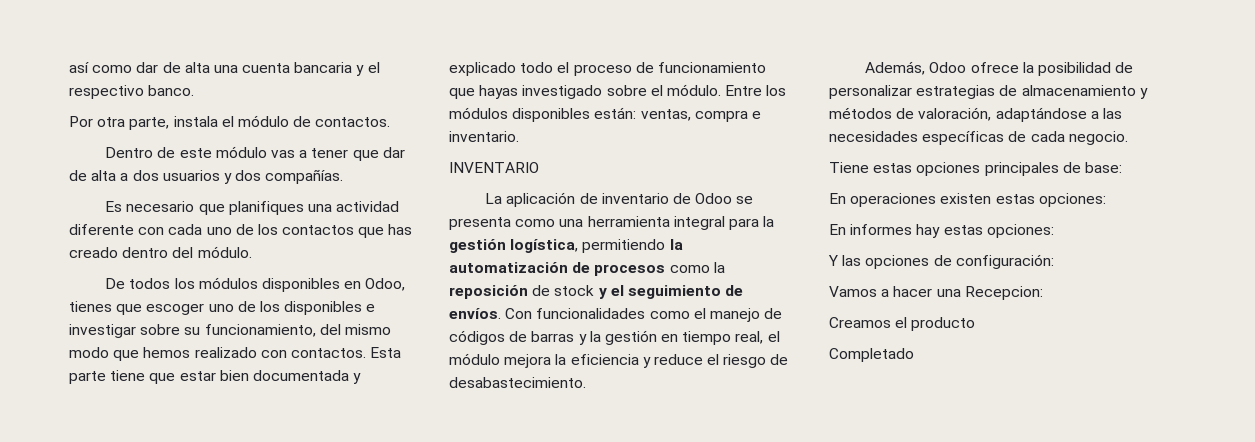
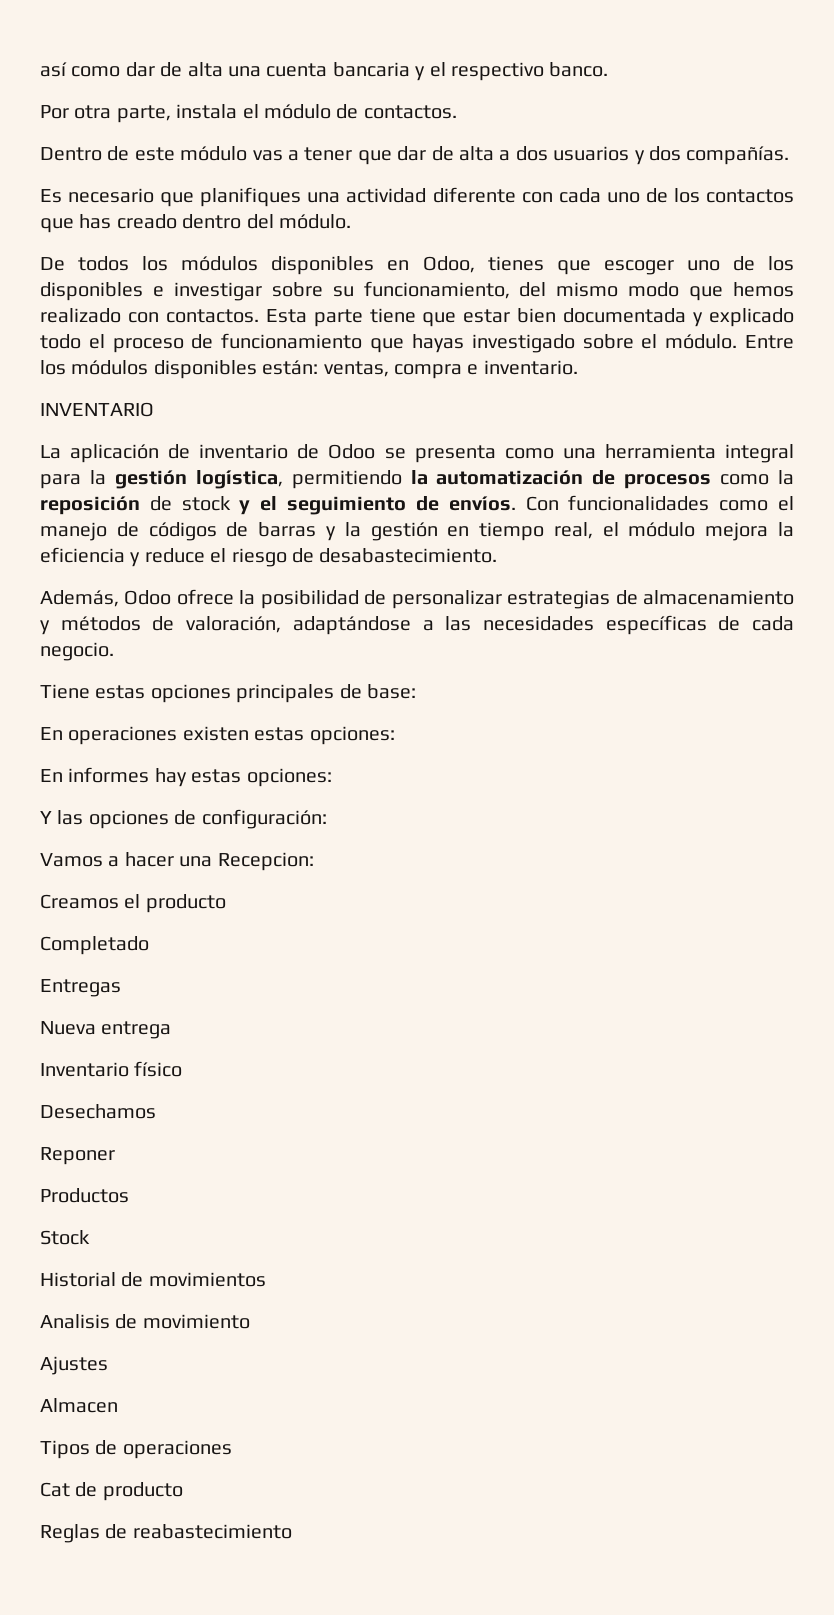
(914, 355) none -> [40,979,121,997] [40,1021,172,1039] [40,1061,183,1077] [40,1104,156,1119] [40,1147,115,1165] [40,1188,129,1203] [40,1230,90,1245] [40,1272,266,1287] [40,1314,250,1329] [40,1356,108,1375] [40,1398,118,1413] [40,1440,232,1459] [40,1482,183,1501] [40,1524,292,1543] // Entregas // Nueva entrega // Inventario físico // Desechamos // Reponer // Productos // Stock // Historial de movimientos // Analisis de movimiento // Ajustes // Almacen // Tipos de operaciones // Cat de producto // Reglas de reabastecimiento

